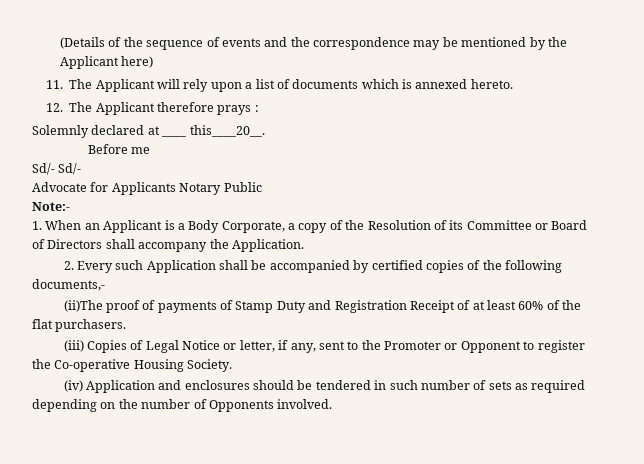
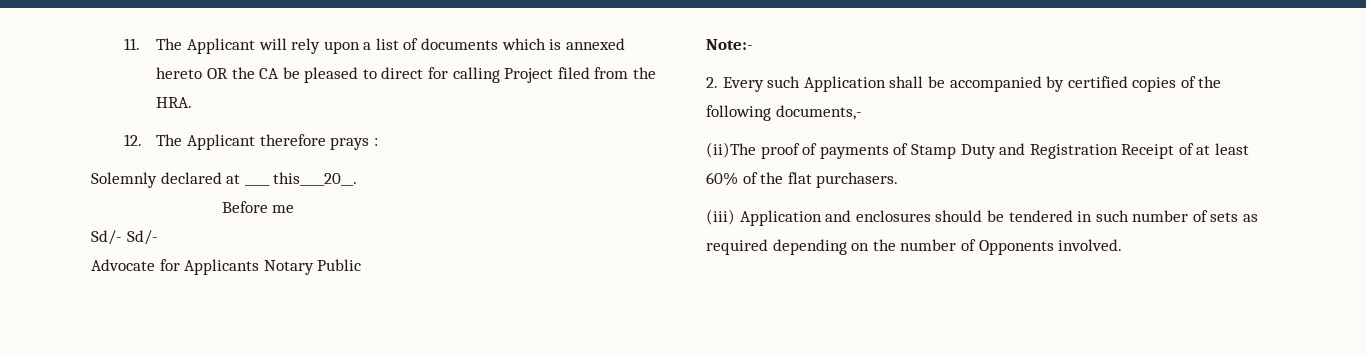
[60,37,567,50] [60,56,154,69] (Details of the sequence of events and the correspondence may be mentioned by the Applicant here) // -> (123, 44) none
[470,79,513,89] hereto. -> [156,67,657,83] [156,97,193,108] hereto OR the CA be pleased to direct for calling Project filed from the HRA.
[32,220,588,233] [32,239,304,252] // 1. When an Applicant is a Body Corporate, a copy of the Resolution of its Committee or Board of Directors shall accompany the Application. -> (753, 44) none
[86,340,585,353] [32,359,233,372] [63,380,83,392] Copies of Legal Notice or letter, if any, sent to the Promoter or Opponent to register the Co-operative Housing Society. // (iv) -> (735, 217) none

